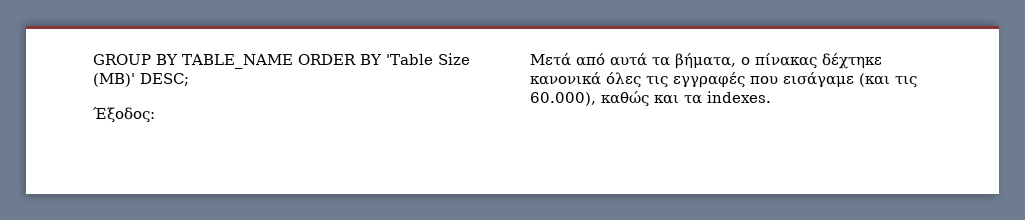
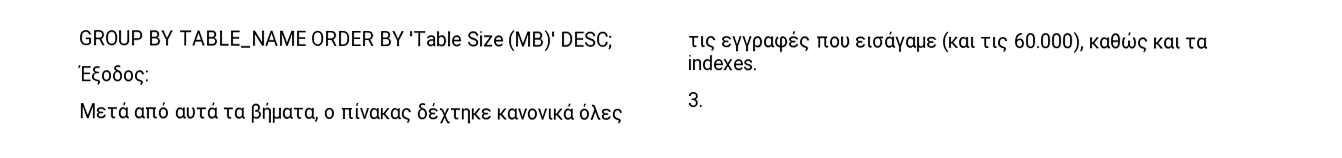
(771, 97) none -> [687,92,703,108] // 3.

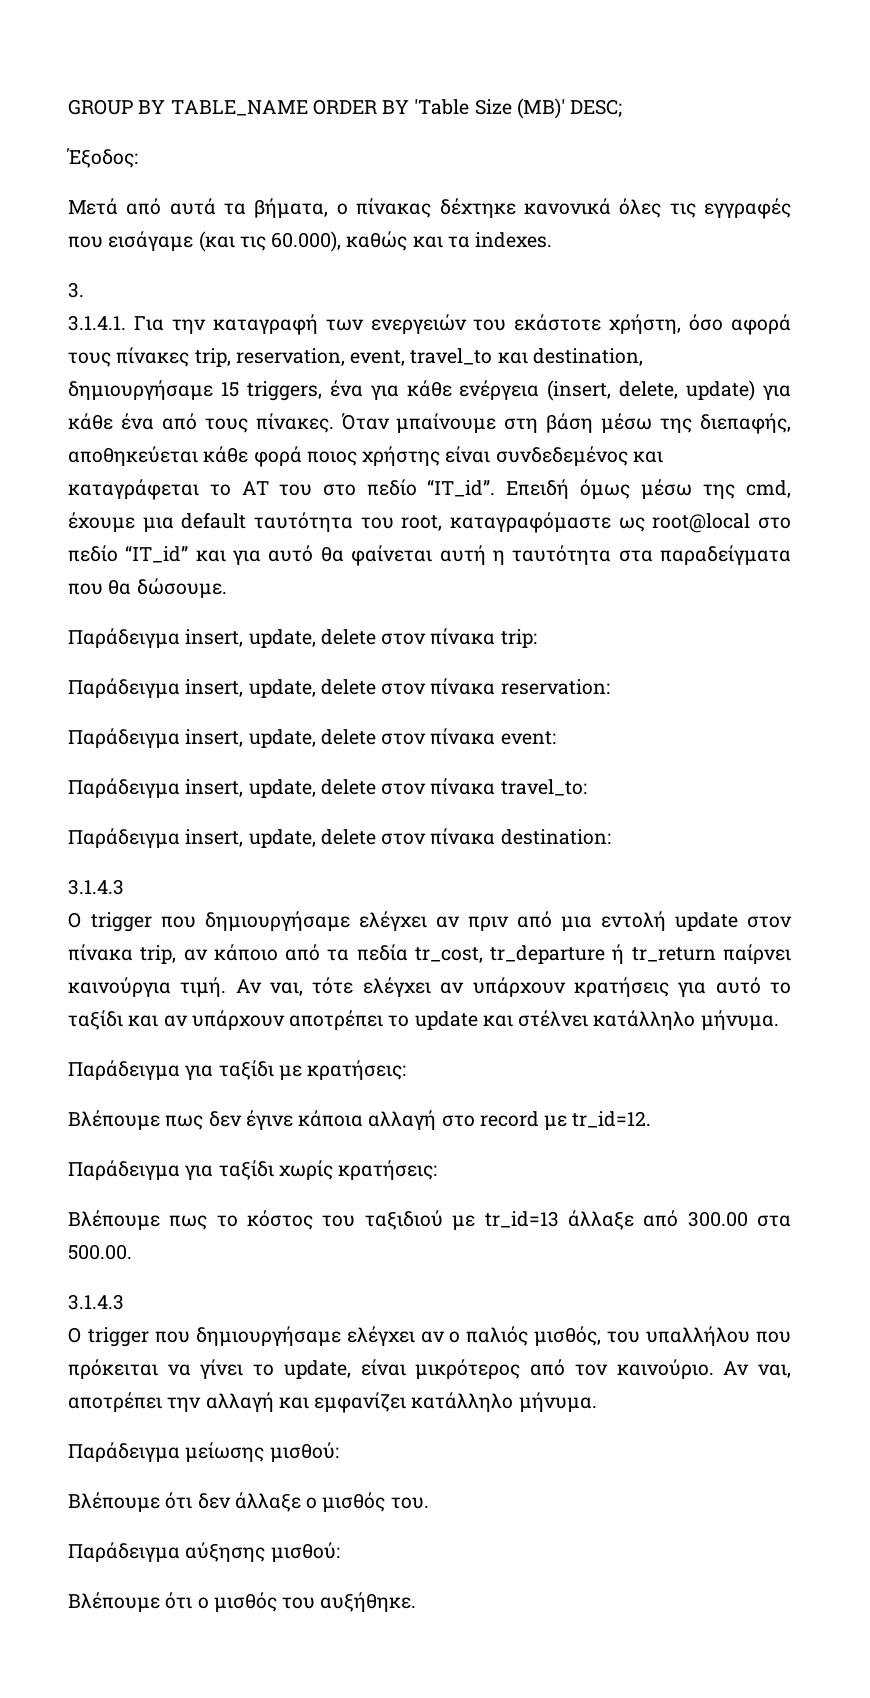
(703, 100) none -> [68,314,791,335] [68,347,643,367] [68,380,791,401] [68,413,791,434] [68,446,663,467] [68,479,791,500] [68,512,791,533] [68,545,792,566] [68,578,227,598] [68,628,537,648] [68,678,610,698] [68,728,556,748] [68,778,587,798] [68,828,611,848] [68,879,124,895] [68,911,792,932] [68,944,791,964] [68,977,792,997] [68,1010,779,1030] [68,1060,407,1080] [68,1110,652,1130] [68,1160,438,1180] [68,1210,792,1230] [68,1244,132,1260] [68,1294,124,1310] [68,1326,792,1347] [68,1359,792,1379] [68,1392,597,1413] [68,1442,339,1462] [68,1492,429,1512] [68,1542,340,1562] [68,1592,417,1612] // 3.1.4.1. Για την καταγραφή των ενεργειών του εκάστοτε χρήστη, όσο αφορά τους πίνακες trip, reservation, event, travel_to και destination, δημιουργήσαμε 15 triggers, ένα για κάθε ενέργεια (insert, delete, update) για κάθε ένα από τους πίνακες. Όταν μπαίνουμε στη βάση μέσω της διεπαφής, αποθηκεύεται κάθε φορά ποιος χρήστης είναι συνδεδεμένος και καταγράφεται το ΑΤ του στο πεδίο “IT_id”. Επειδή όμως μέσω της cmd, έχουμε μια default ταυτότητα του root, καταγραφόμαστε ως root@local στο πεδίο “IT_id” και για αυτό θα φαίνεται αυτή η ταυτότητα στα παραδείγματα που θα δώσουμε. // Παράδειγμα insert, update, delete στον πίνακα trip: // Παράδειγμα insert, update, delete στον πίνακα reservation: // Παράδειγμα insert, update, delete στον πίνακα event: // Παράδειγμα insert, update, delete στον πίνακα travel_to: // Παράδειγμα insert, update, delete στον πίνακα destination: // 3.1.4.3 // Ο trigger που δημιουργήσαμε ελέγχει αν πριν από μια εντολή update στον πίνακα trip, αν κάποιο από τα πεδία tr_cost, tr_departure ή tr_return παίρνει καινούργια τιμή. Αν ναι, τότε ελέγχει αν υπάρχουν κρατήσεις για αυτό το ταξίδι και αν υπάρχουν αποτρέπει το update και στέλνει κατάλληλο μήνυμα. // Παράδειγμα για ταξίδι με κρατήσεις: // Βλέπουμε πως δεν έγινε κάποια αλλαγή στο record με tr_id=12. // Παράδειγμα για ταξίδι χωρίς κρατήσεις: // Βλέπουμε πως το κόστος του ταξιδιού με tr_id=13 άλλαξε από 300.00 στα 500.00. // 3.1.4.3 // Ο trigger που δημιουργήσαμε ελέγχει αν ο παλιός μισθός, του υπαλλήλου που πρόκειται να γίνει το update, είναι μικρότερος από τον καινούριο. Αν ναι, αποτρέπει την αλλαγή και εμφανίζει κατάλληλο μήνυμα. // Παράδειγμα μείωσης μισθού: // Βλέπουμε ότι δεν άλλαξε ο μισθός του. // Παράδειγμα αύξησης μισθού: // Βλέπουμε ότι ο μισθός του αυξήθηκε.

